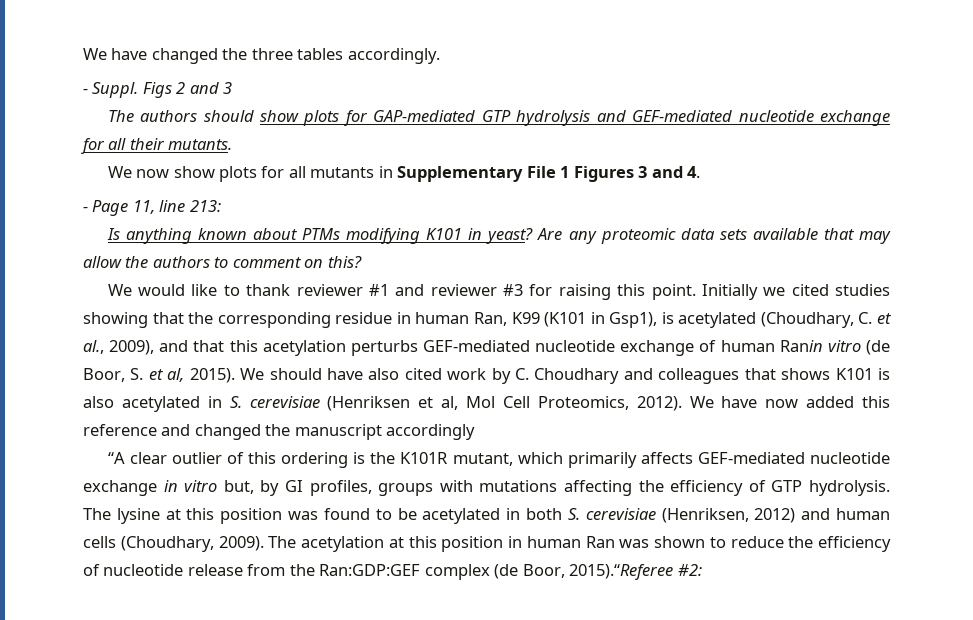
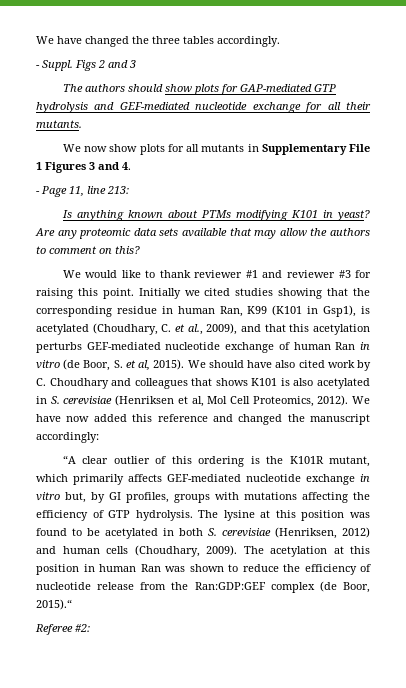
[779,340,823,352] Ranin -> [335,342,371,350] Ran in
[386,424,476,440] accordingly -> [36,432,99,443] accordingly:
[569,564,674,580] 2015).“Referee -> [36,599,72,610] [35,624,73,635] 2015).“ // Referee

